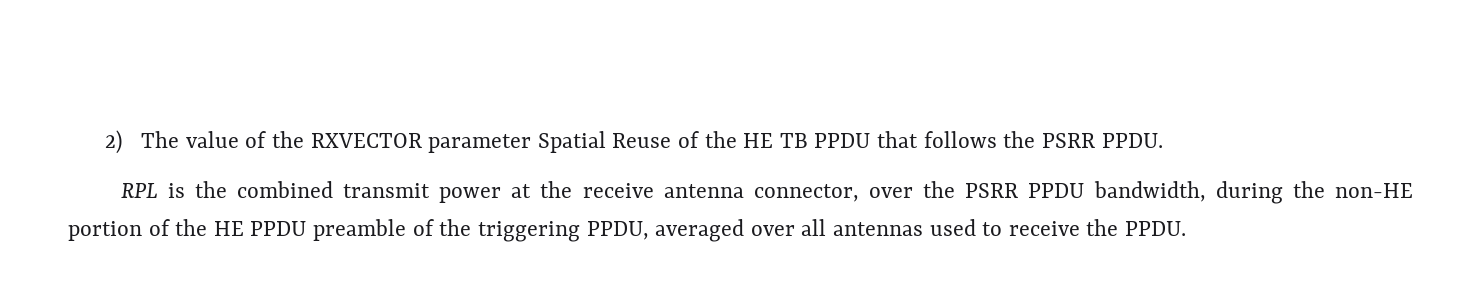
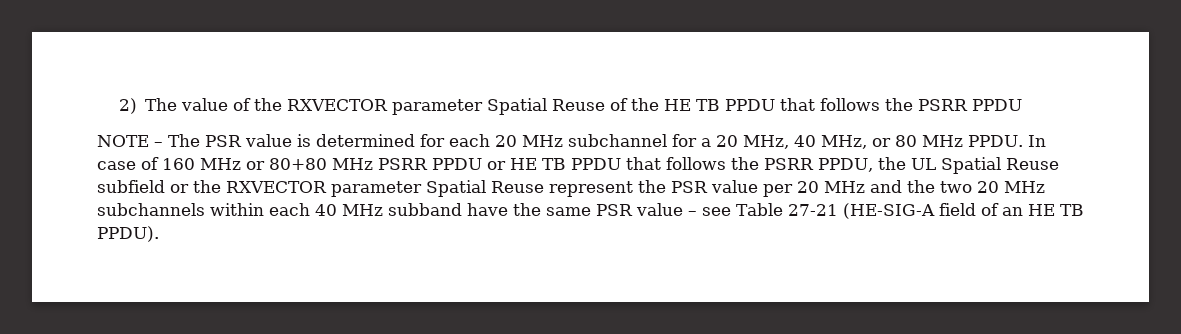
[1101,133,1163,148] [120,181,1413,204] [68,219,1187,242] PPDU. // RPL is the combined transmit power at the receive antenna connector, over the PSRR PPDU bandwidth, during the non-HE portion of the HE PPDU preamble of the triggering PPDU, averaged over all antennas used to receive the PPDU. -> [972,99,1023,111] [97,134,1046,149] [97,157,1059,174] [97,180,1045,197] [97,203,1084,219] [97,226,159,242] PPDU // NOTE – The PSR value is determined for each 20 MHz subchannel for a 20 MHz, 40 MHz, or 80 MHz PPDU. In case of 160 MHz or 80+80 MHz PSRR PPDU or HE TB PPDU that follows the PSRR PPDU, the UL Spatial Reuse subfield or the RXVECTOR parameter Spatial Reuse represent the PSR value per 20 MHz and the two 20 MHz subchannels within each 40 MHz subband have the same PSR value – see Table 27-21 (HE-SIG-A field of an HE TB PPDU).

